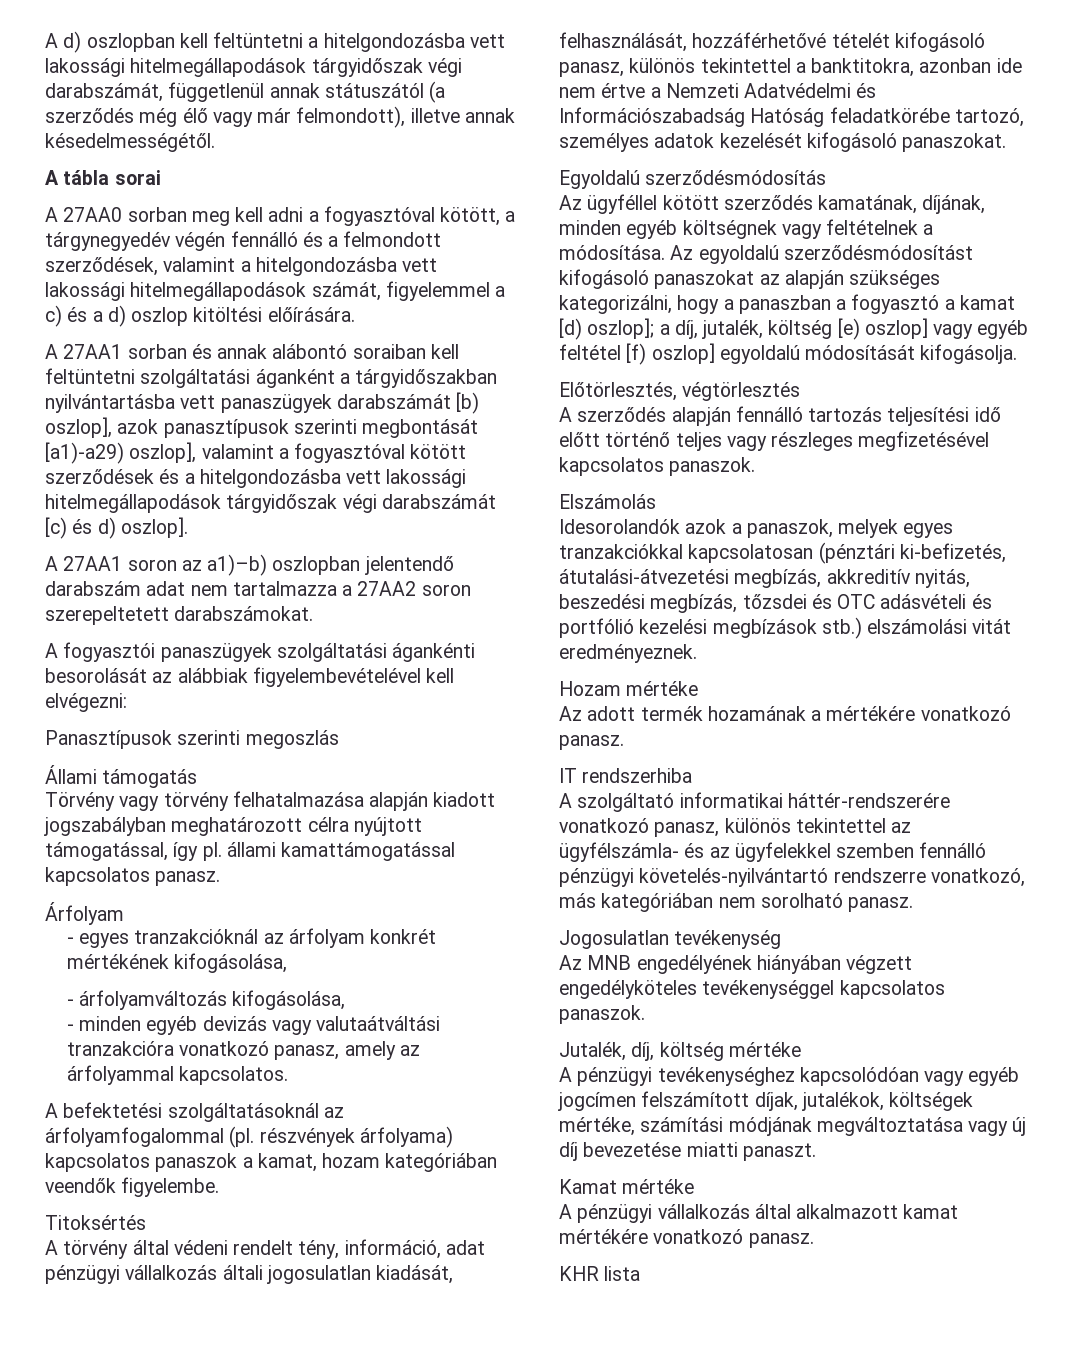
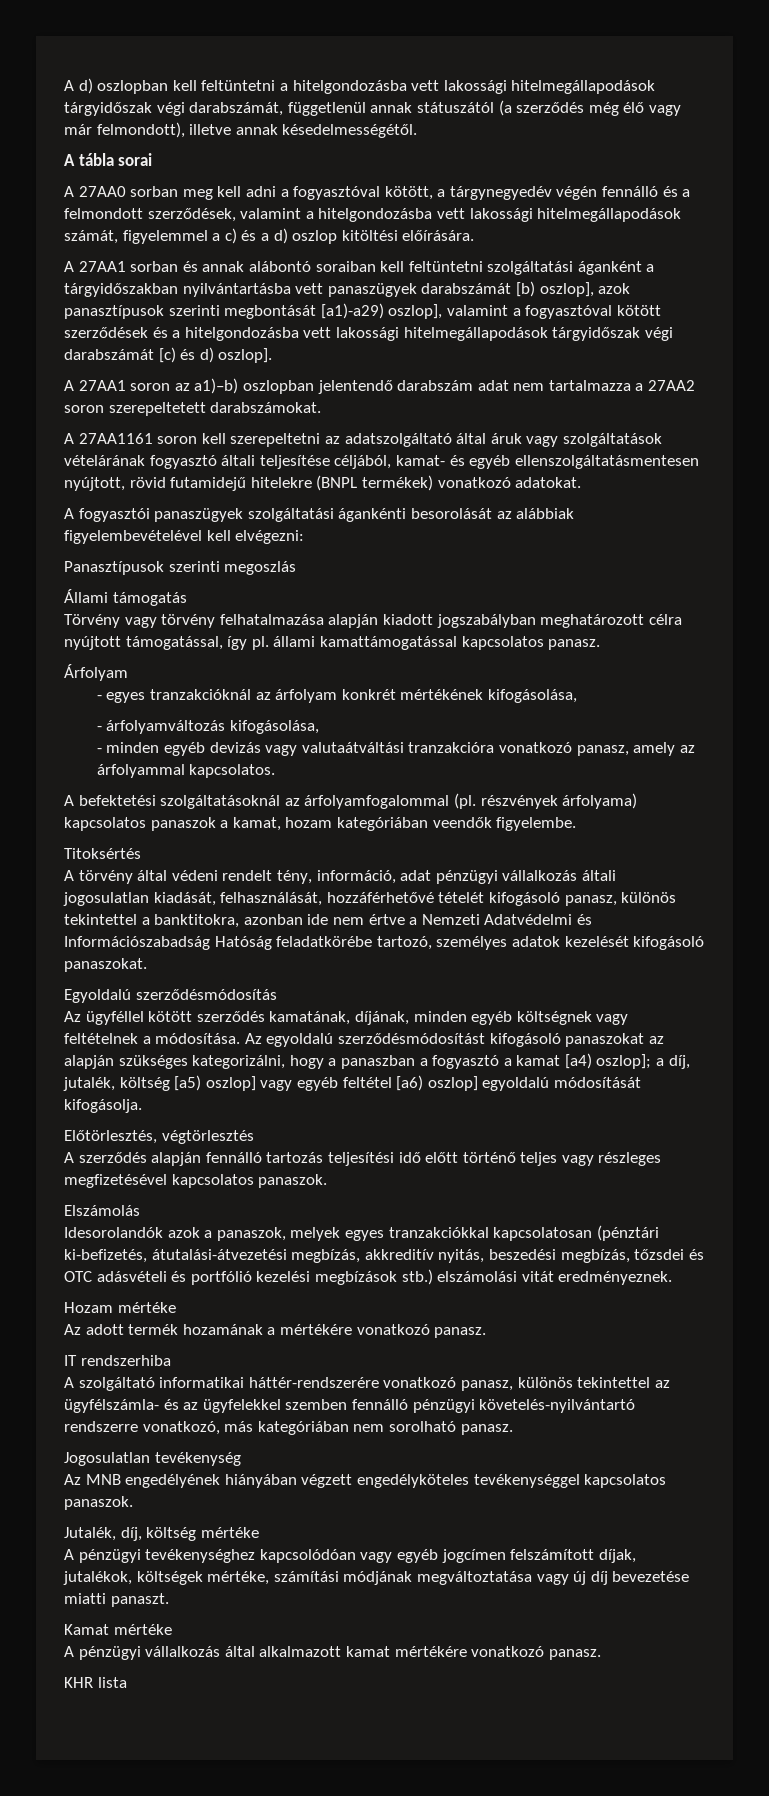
(314, 613) none -> [64,433,662,447] [64,455,699,469] [64,475,582,491] // A 27AA1161 soron kell szerepeltetni az adatszolgáltató által áruk vagy szolgáltatások vételárának fogyasztó általi teljesítése céljából, kamat- és egyéb ellenszolgáltatásmentesen nyújtott, rövid futamidejű hitelekre (BNPL termékek) vonatkozó adatokat.
[559,318,582,340] [d) -> [564,1053,592,1069] [a4)
[837,318,860,340] [e) -> [174,1075,202,1091] [a5)
[626,343,647,365] [f) -> [396,1075,424,1091] [a6)

